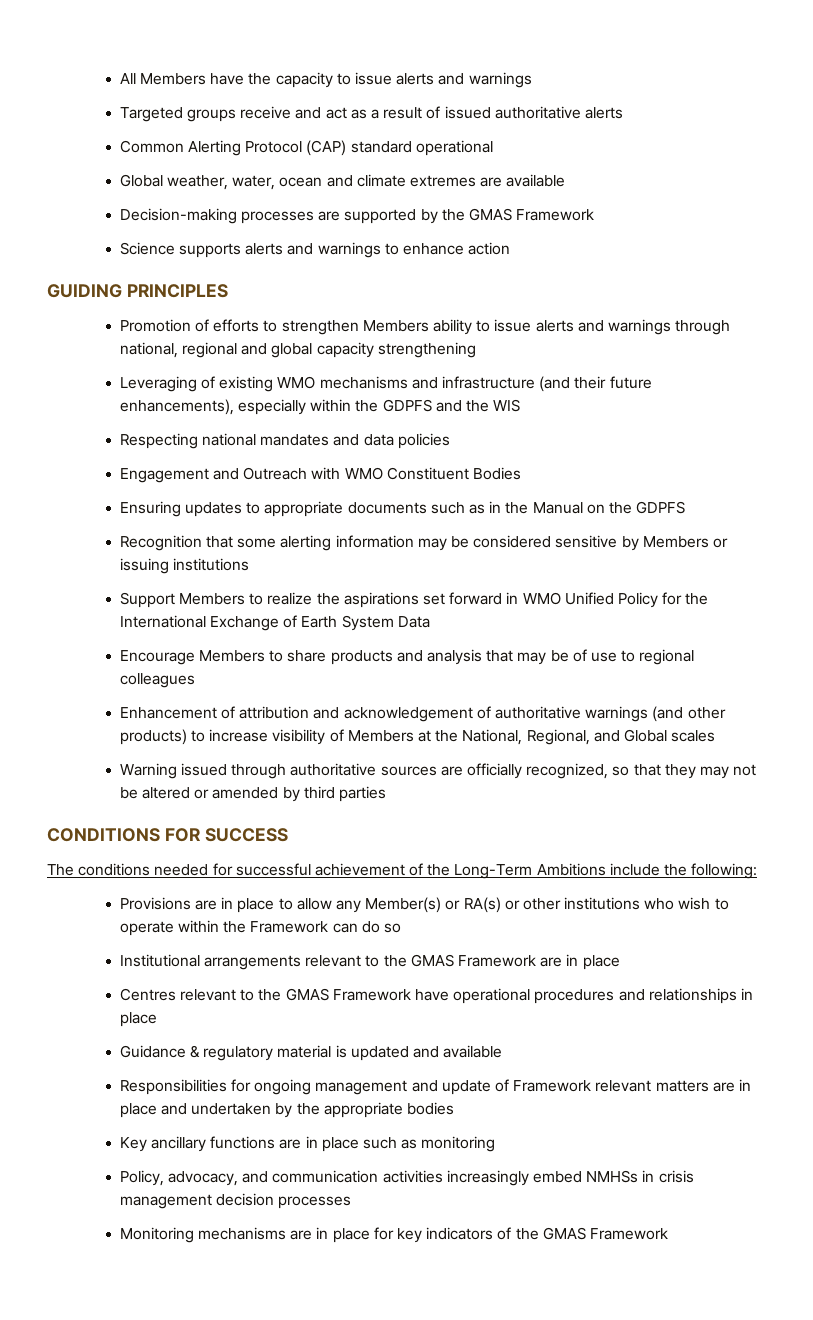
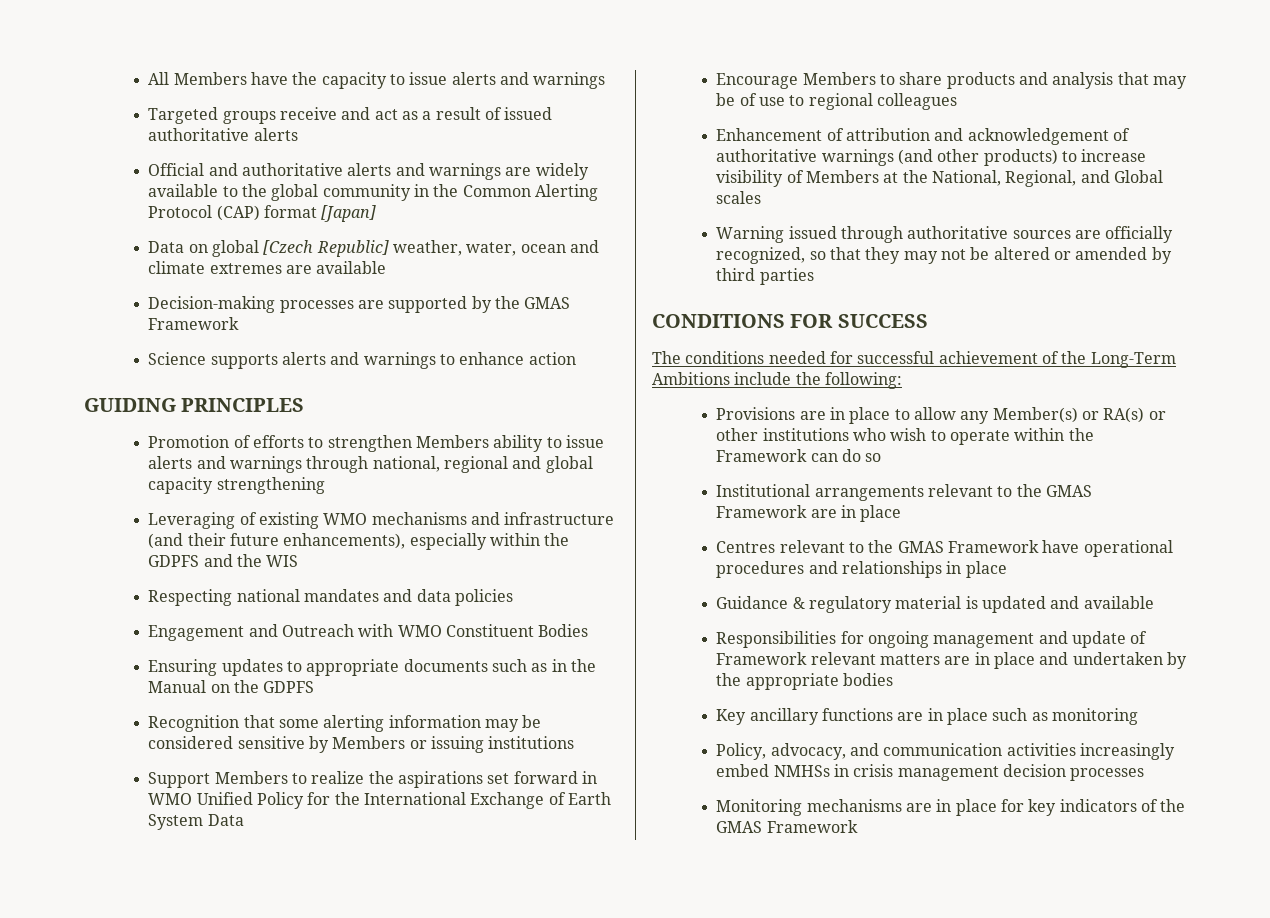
[119,140,493,156] [119,174,163,187] Common Alerting Protocol (CAP) standard operational // Global -> [148,163,589,180] [148,184,598,201] [148,205,377,222] [148,240,389,257] Official and authoritative alerts and warnings are widely available to the global community in the Common Alerting Protocol (CAP) format [Japan] // Data on global [Czech Republic]

